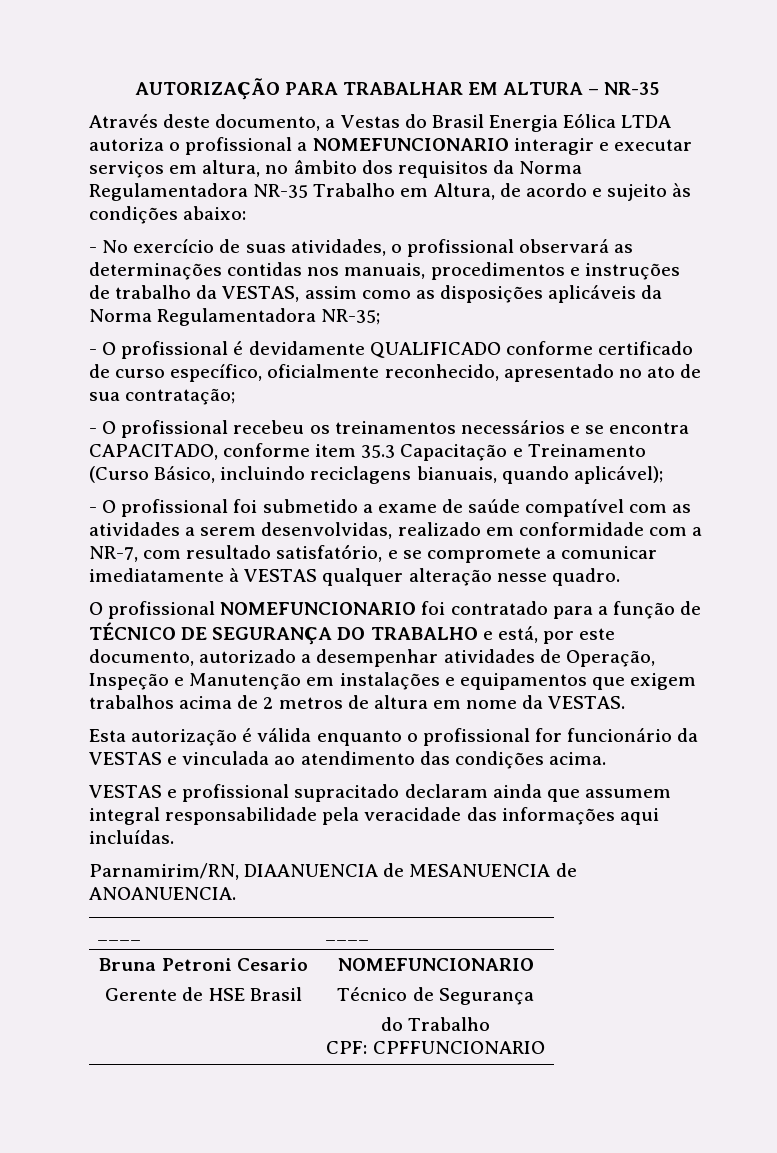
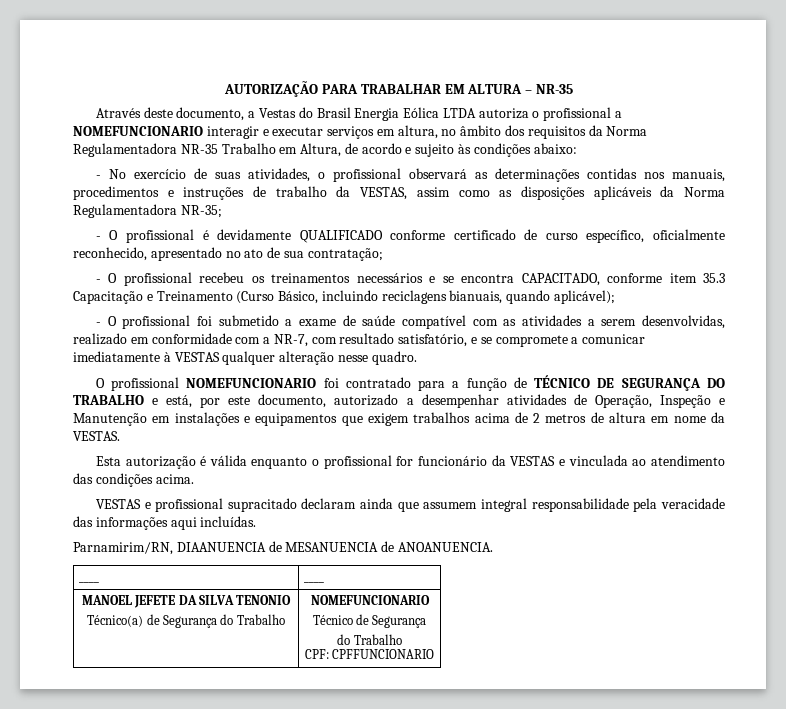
[99,958,308,971] [105,987,302,1001] Bruna Petroni Cesario // Gerente de HSE Brasil -> [81,595,292,608] [87,614,285,628] MANOEL JEFETE DA SILVA TENONIO // Técnico(a) de Segurança do Trabalho

